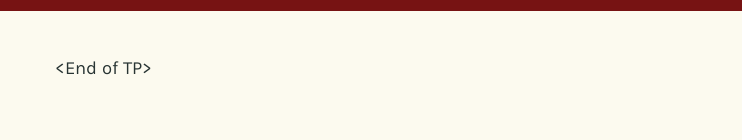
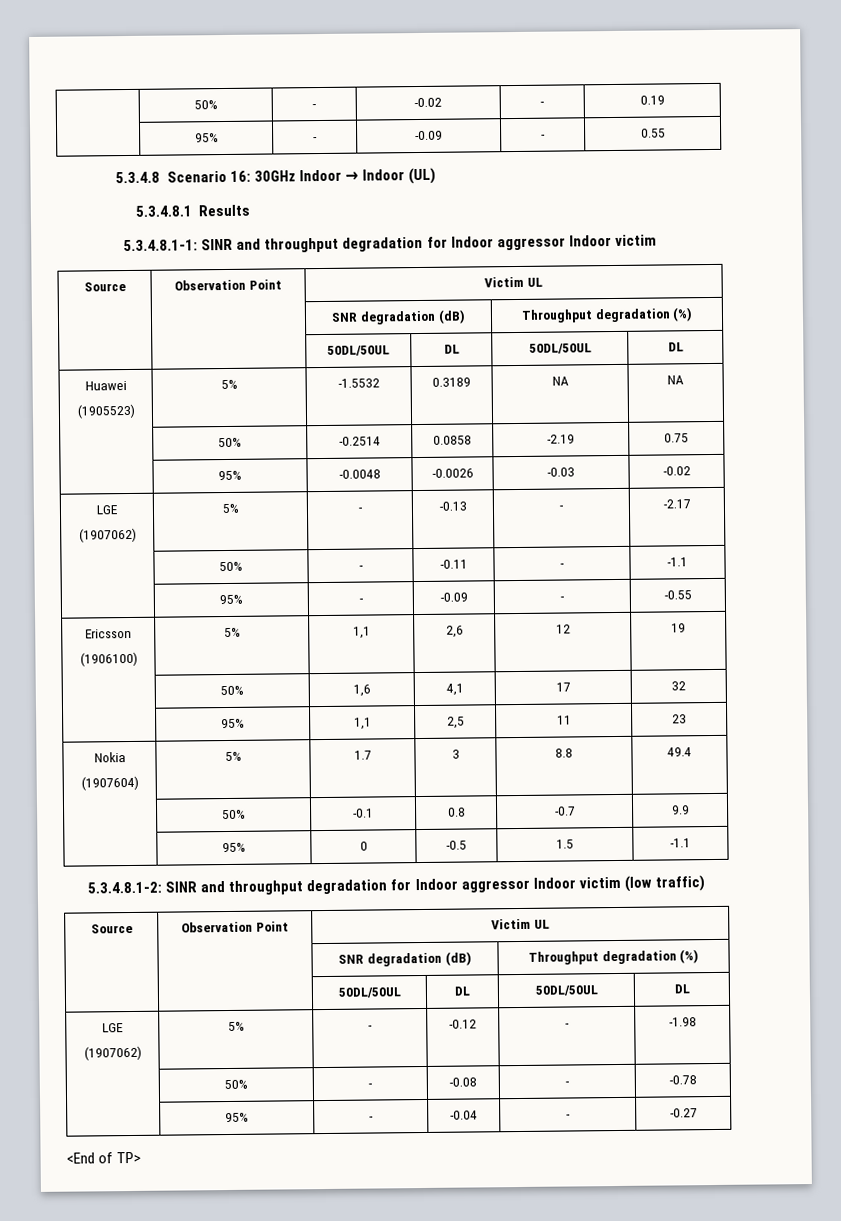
(55, 68) none -> [193,100,218,110] [312,104,317,109] [414,97,442,108] [540,101,545,106] [639,95,665,105] [194,133,219,143] [313,137,318,142] [415,130,443,141] [541,134,546,139] [640,128,666,138] [115,167,437,185] [134,204,251,217] [123,234,657,253] [83,282,126,292] [174,279,282,291] [484,276,543,288] [331,309,466,325] [520,307,694,323] [327,345,390,356] [443,344,460,354] [528,343,592,354] [667,342,684,352] [84,381,127,391] [76,403,136,419] [220,379,238,390] [337,378,380,388] [432,377,471,387] [551,376,569,386] [667,375,684,385] [218,437,242,448] [338,436,381,446] [433,435,472,445] [547,434,575,444] [664,433,689,443] [218,470,242,481] [338,469,381,479] [431,468,474,478] [547,467,575,477] [662,466,691,476] [96,505,117,515] [78,527,137,543] [221,503,239,514] [357,507,363,512] [438,501,467,511] [559,505,564,510] [662,499,691,509] [219,561,243,572] [358,565,364,570] [439,559,468,569] [560,563,565,568] [667,557,688,567] [219,594,243,605] [358,598,364,603] [439,592,468,602] [560,596,565,601] [663,590,692,600] [85,628,132,639] [79,651,138,667] [223,627,241,638] [352,626,371,639] [445,625,464,638] [555,624,571,634] [671,623,686,633] [220,685,244,696] [352,684,371,697] [445,683,464,696] [555,682,571,692] [671,681,686,691] [221,718,245,729] [353,717,372,730] [446,716,465,729] [556,715,572,725] [672,714,687,724] [93,752,126,763] [80,775,139,791] [224,751,242,762] [353,750,372,760] [451,749,460,759] [555,748,573,758] [667,747,692,757] [222,809,246,820] [353,808,374,818] [447,807,466,817] [554,806,576,816] [671,805,690,815] [222,842,246,853] [359,841,368,851] [446,840,467,850] [556,839,574,849] [670,838,691,848] [87,875,705,895] [90,923,133,934] [181,921,289,933] [491,918,550,930] [338,951,472,967] [527,949,700,965] [337,987,401,998] [454,986,470,996] [534,985,598,996] [673,984,690,994] [102,1023,123,1033] [83,1045,142,1061] [227,1021,245,1032] [368,1025,373,1030] [449,1019,477,1029] [565,1023,570,1028] [668,1017,697,1027] [224,1079,248,1090] [368,1083,373,1088] [449,1077,477,1087] [565,1081,570,1086] [668,1075,697,1085] [225,1112,249,1123] [369,1116,374,1121] [450,1110,478,1120] [566,1114,571,1119] [669,1108,698,1118] | 50% | - | -0.02 | - | 0.19 // | 95% | - | -0.09 | - | 0.55 // 5.3.4.8 Scenario 16: 30GHz Indoor → Indoor (UL) // 5.3.4.8.1 Results // 5.3.4.8.1-1: SINR and throughput degradation for Indoor aggressor Indoor victim // Source | Observation Point | Victim UL // | | SNR degradation (dB) | Throughput degradation (%) // | | 50DL/50UL | DL | 50DL/50UL | DL // Huawei // (1905523) | 5% | -1.5532 | 0.3189 | NA | NA // | 50% | -0.2514 | 0.0858 | -2.19 | 0.75 // | 95% | -0.0048 | -0.0026 | -0.03 | -0.02 // LGE // (1907062) | 5% | - | -0.13 | - | -2.17 // | 50% | - | -0.11 | - | -1.1 // | 95% | - | -0.09 | - | -0.55 // Ericsson // (1906100) | 5% | 1,1 | 2,6 | 12 | 19 // | 50% | 1,6 | 4,1 | 17 | 32 // | 95% | 1,1 | 2,5 | 11 | 23 // Nokia // (1907604) | 5% | 1.7 | 3 | 8.8 | 49.4 // | 50% | -0.1 | 0.8 | -0.7 | 9.9 // | 95% | 0 | -0.5 | 1.5 | -1.1 // 5.3.4.8.1-2: SINR and throughput degradation for Indoor aggressor Indoor victim (low traffic) // Source | Observation Point | Victim UL // | | SNR degradation (dB) | Throughput degradation (%) // | | 50DL/50UL | DL | 50DL/50UL | DL // LGE // (1907062) | 5% | - | -0.12 | - | -1.98 // | 50% | - | -0.08 | - | -0.78 // | 95% | - | -0.04 | - | -0.27 //

